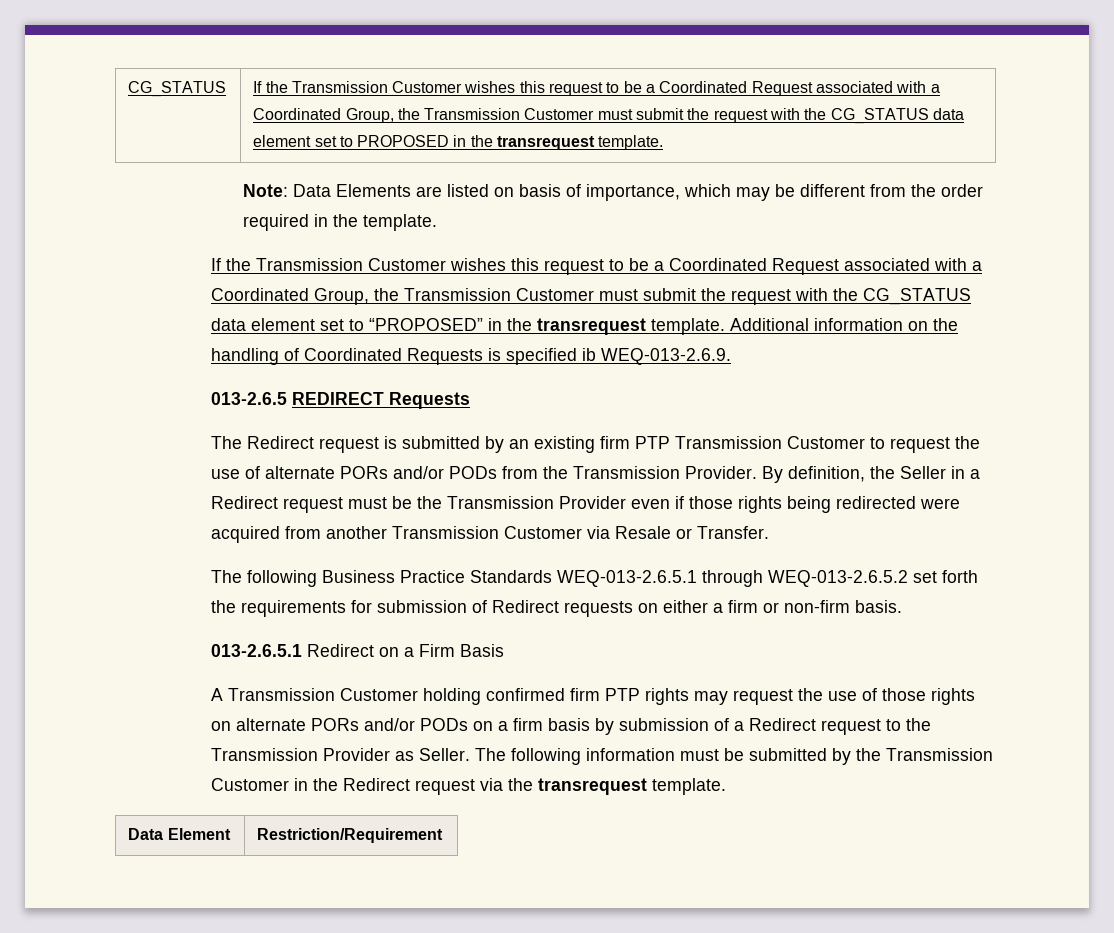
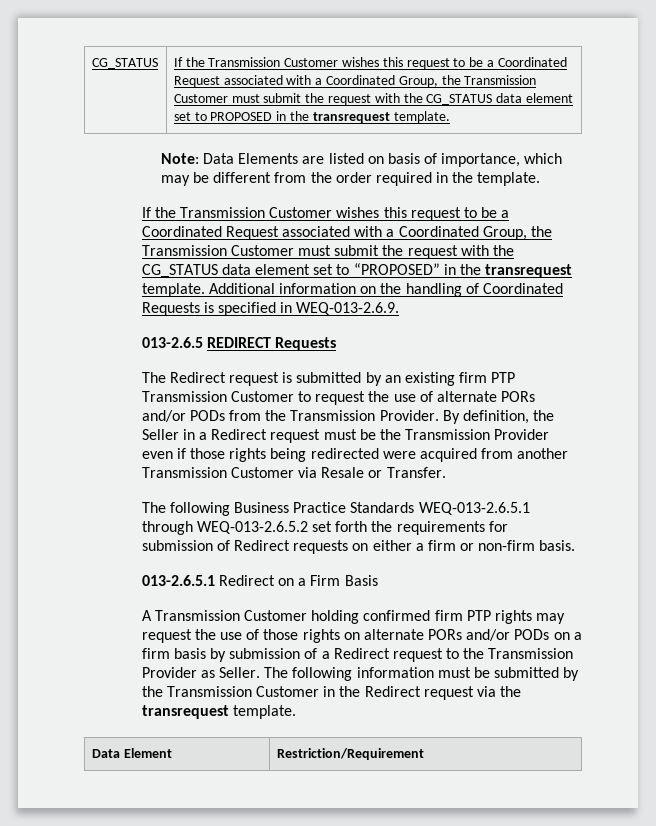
[581,348,596,361] ib -> [280,302,293,313] in

